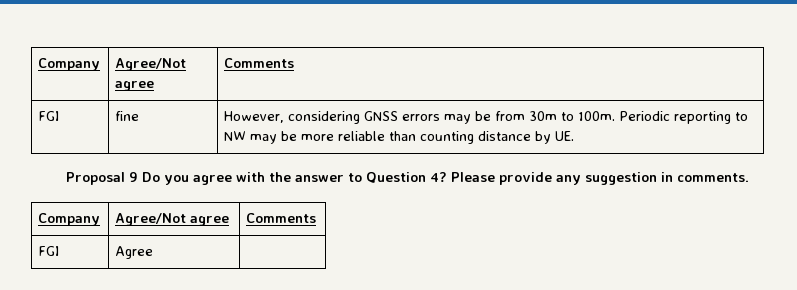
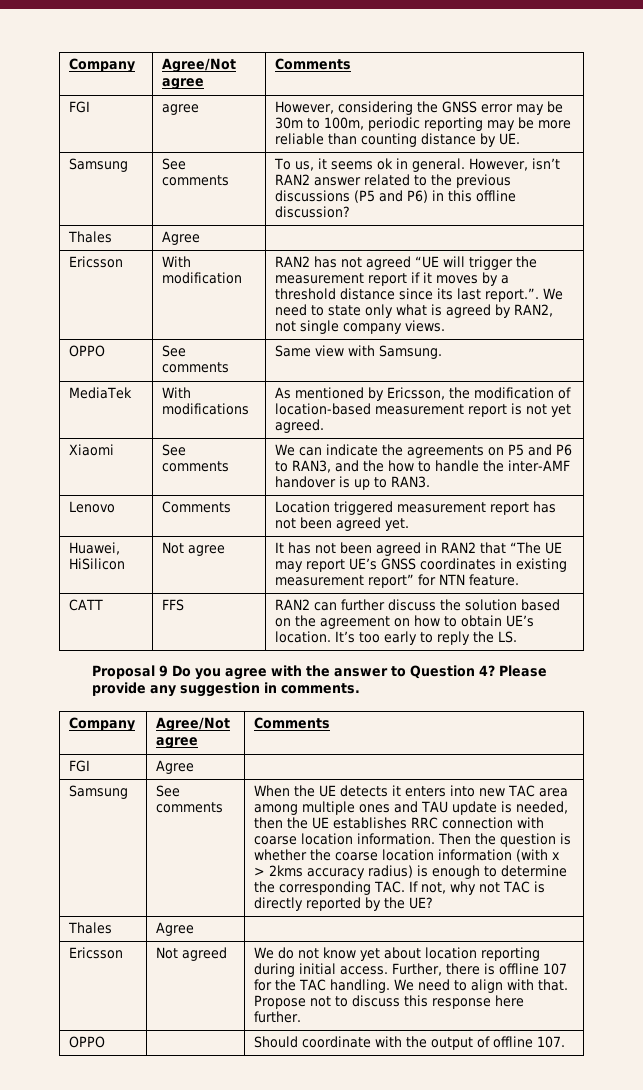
[38,58,101,71] [115,58,187,71] [115,81,155,91] [224,58,295,68] [38,111,60,121] [115,111,140,121] Company | Agree/Not agree | Comments // FGI | fine -> [69,58,136,73] [162,58,237,73] [162,78,205,90] [275,58,352,70] [69,101,91,113] [162,104,200,115] Company | Agree/Not agree | Comments // FGI | agree
[364,111,526,124] GNSS errors may be from -> [417,101,564,115] the GNSS error may be
[578,111,749,124] [224,131,247,141] 100m. Periodic reporting to NW -> [324,117,484,131] 100m, periodic reporting
(575, 136) none -> [69,158,129,172] [162,158,187,170] [162,175,230,186] [274,158,561,172] [275,174,512,188] [275,190,517,203] [275,206,351,218] [68,231,113,243] [162,231,201,245] [69,256,124,268] [162,256,192,267] [162,272,243,284] [275,256,538,270] [275,272,510,286] [275,288,564,302] [275,304,554,318] [275,320,446,334] [69,345,106,357] [162,345,187,357] [162,362,230,373] [275,345,443,359] [69,387,133,399] [162,387,192,398] [162,403,250,415] [275,387,572,401] [275,403,572,417] [275,419,325,433] [69,444,115,456] [162,444,187,456] [162,461,230,472] [275,444,573,458] [275,460,571,473] [275,476,431,490] [69,501,116,513] [162,501,232,513] [275,501,557,515] [275,517,410,531] [69,542,121,555] [69,558,126,570] [162,542,226,556] [275,542,563,556] [275,558,568,572] [275,574,520,588] [69,599,104,611] [162,599,185,611] [275,599,561,611] [275,615,535,629] [275,631,518,645] // Samsung | See comments | To us, it seems ok in general. However, isn’t RAN2 answer related to the previous discussions (P5 and P6) in this offline discussion? // Thales | Agree | // Ericsson | With modification | RAN2 has not agreed “UE will trigger the measurement report if it moves by a threshold distance since its last report.”. We need to state only what is agreed by RAN2, not single company views. // OPPO | See comments | Same view with Samsung. // MediaTek | With modifications | As mentioned by Ericsson, the modification of location-based measurement report is not yet agreed. // Xiaomi | See comments | We can indicate the agreements on P5 and P6 to RAN3, and the how to handle the inter-AMF handover is up to RAN3. // Lenovo | Comments | Location triggered measurement report has not been agreed yet. // Huawei, HiSilicon | Not agree | It has not been agreed in RAN2 that “The UE may report UE’s GNSS coordinates in existing measurement report” for NTN feature. // CATT | FFS | RAN2 can further discuss the solution based on the agreement on how to obtain UE’s location. It’s too early to reply the LS.
(154, 252) none -> [69,785,129,799] [156,785,181,797] [156,802,224,813] [254,785,569,797] [254,801,569,815] [254,817,545,829] [254,833,572,847] [254,849,561,862] [254,865,568,879] [254,881,546,895] [254,897,434,911] [68,922,113,934] [156,922,195,936] [69,947,124,959] [156,947,228,961] [254,947,541,961] [254,963,568,977] [254,979,569,993] [254,995,525,1009] [254,1011,302,1023] [69,1036,106,1048] [254,1036,566,1050] // Samsung | See comments | When the UE detects it enters into new TAC area among multiple ones and TAU update is needed, then the UE establishes RRC connection with coarse location information. Then the question is whether the coarse location information (with x > 2kms accuracy radius) is enough to determine the corresponding TAC. If not, why not TAC is directly reported by the UE? // Thales | Agree | // Ericsson | Not agreed | We do not know yet about location reporting during initial access. Further, there is offline 107 for the TAC handling. We need to align with that. Propose not to discuss this response here further. // OPPO | | Should coordinate with the output of offline 107.

